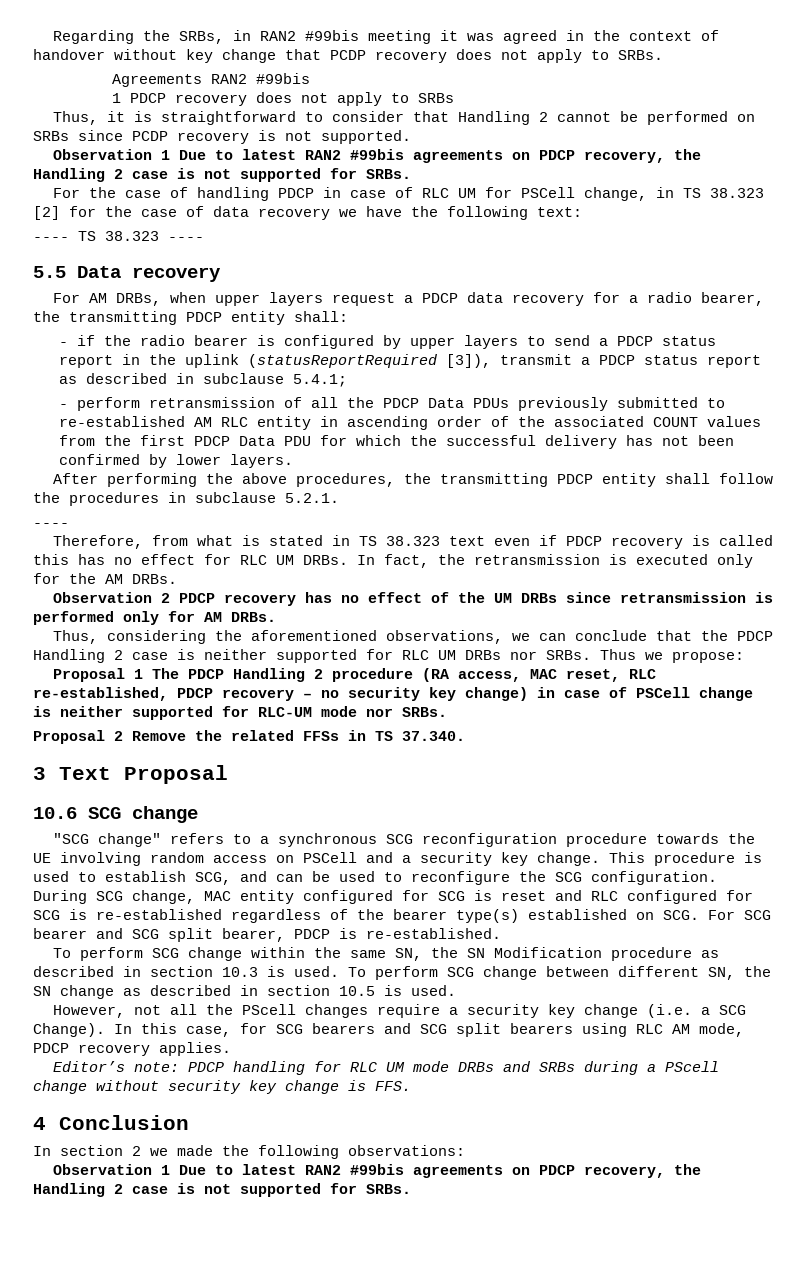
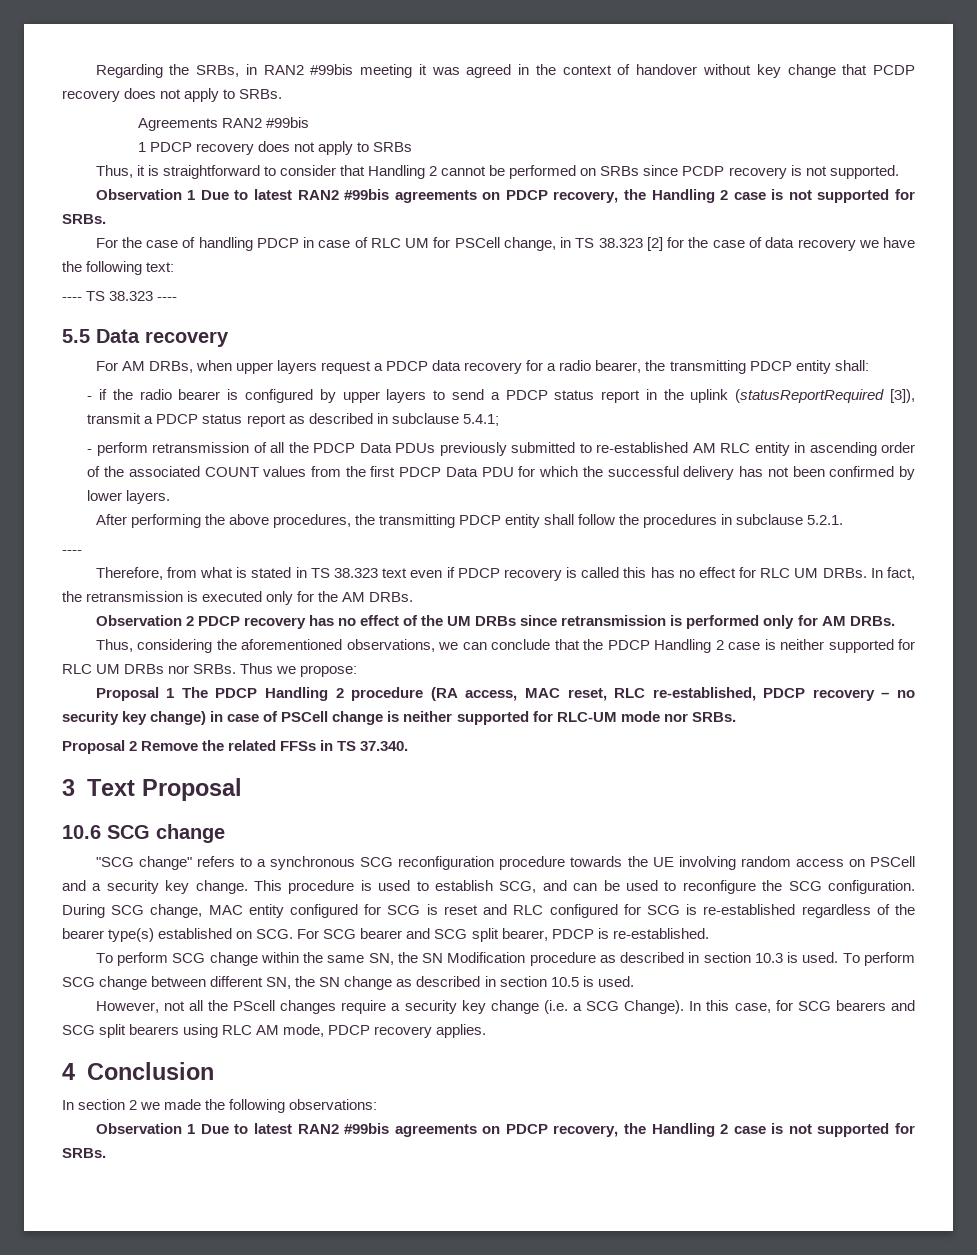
[53,1061,720,1075] [33,1080,411,1094] // Editor’s note: PDCP handling for RLC UM mode DRBs and SRBs during a PScell change without security key change is FFS. -> (487, 1031) none

